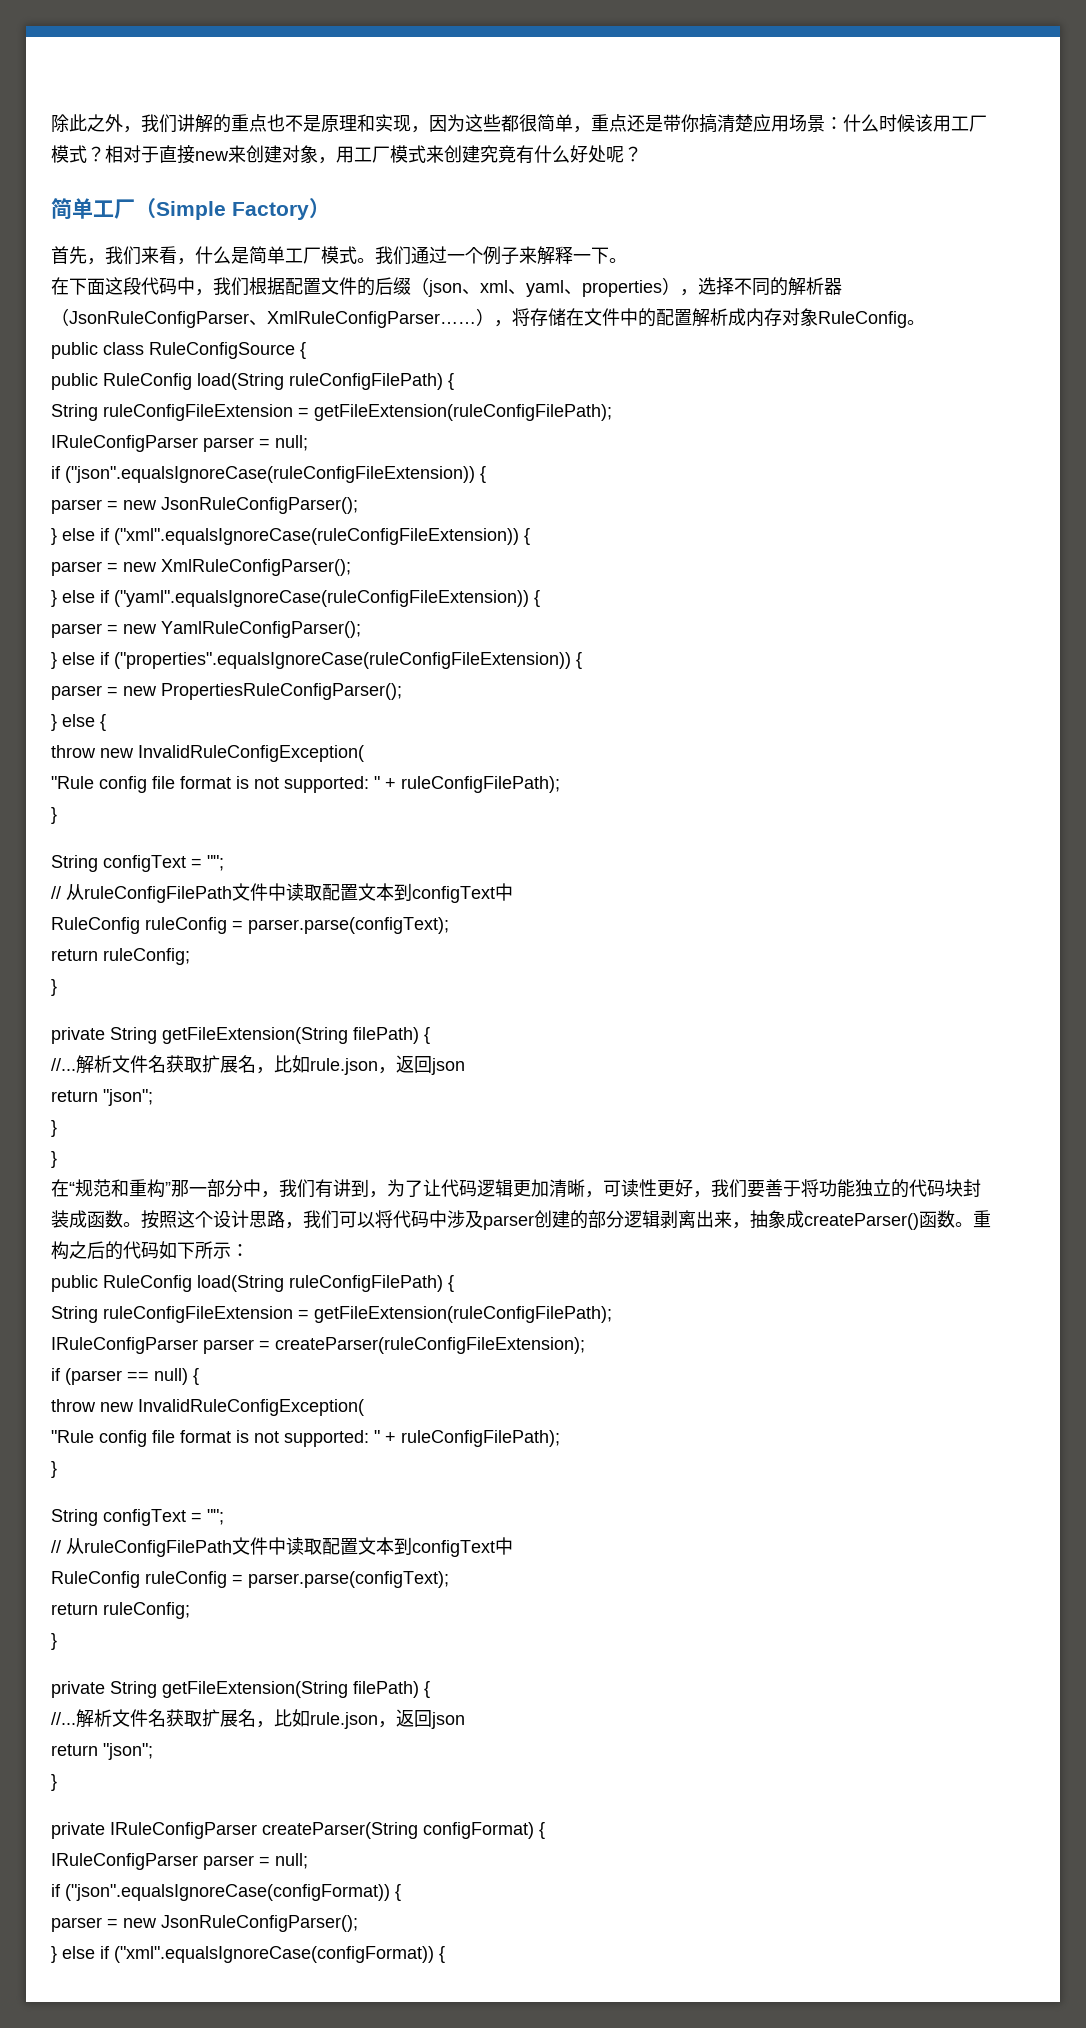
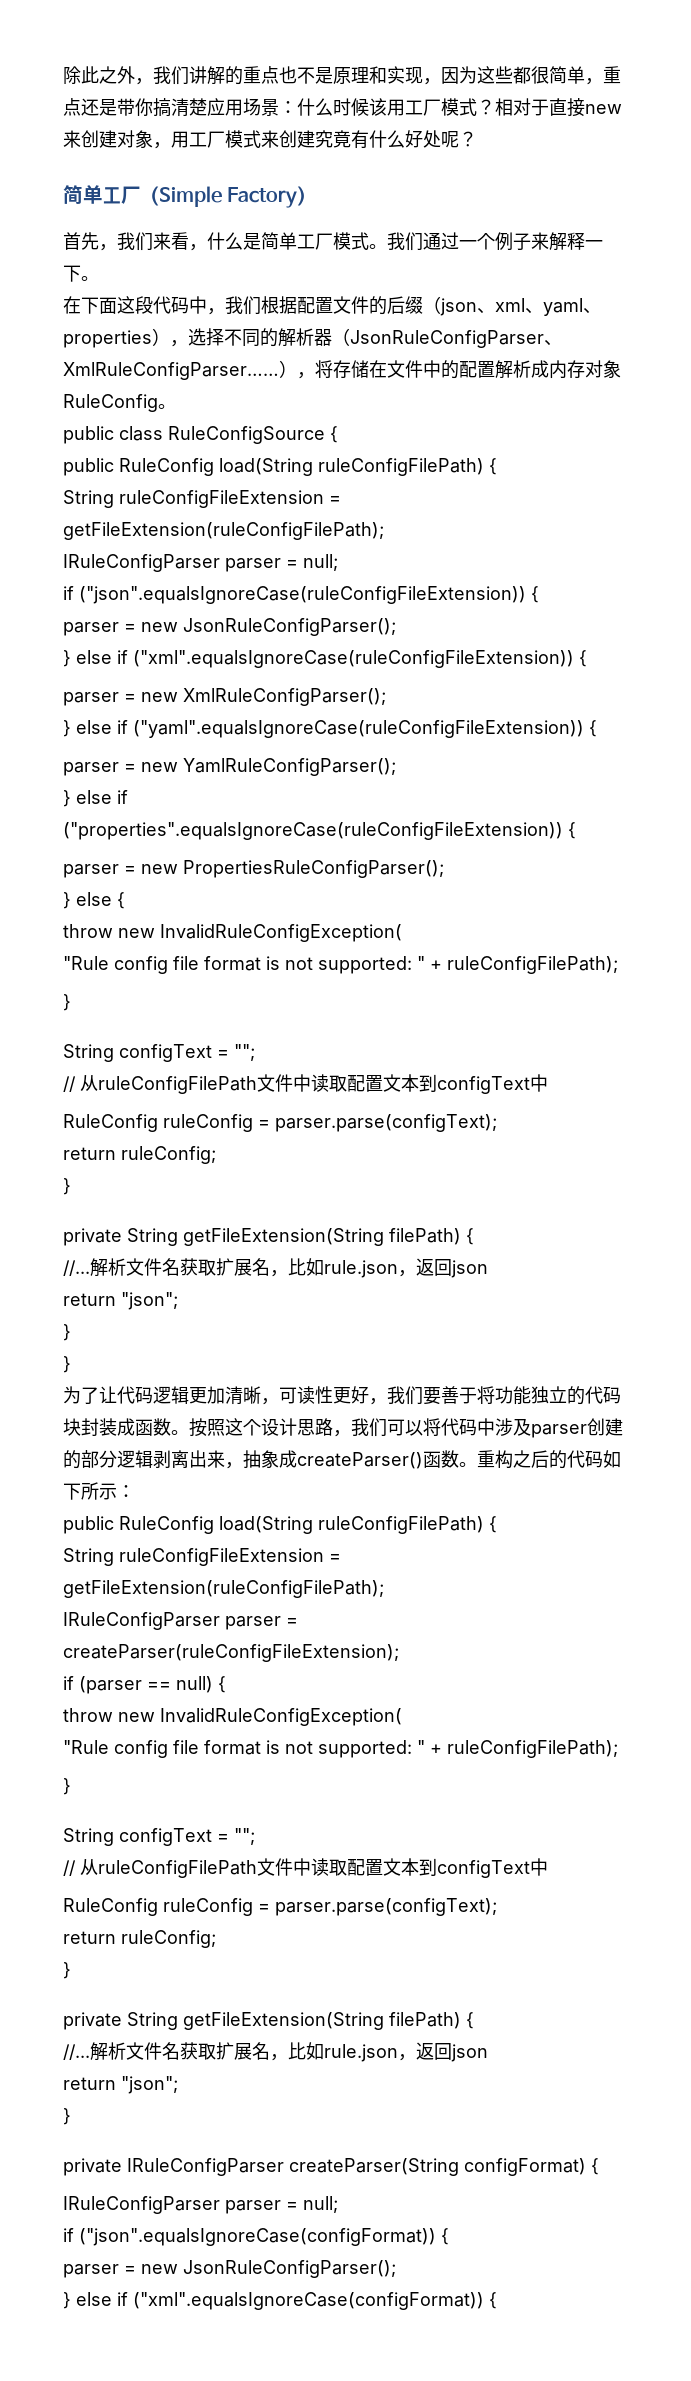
[51,1179,387,1198] 在“规范和重构”那一部分中，我们有讲到， -> (71, 1364) none

